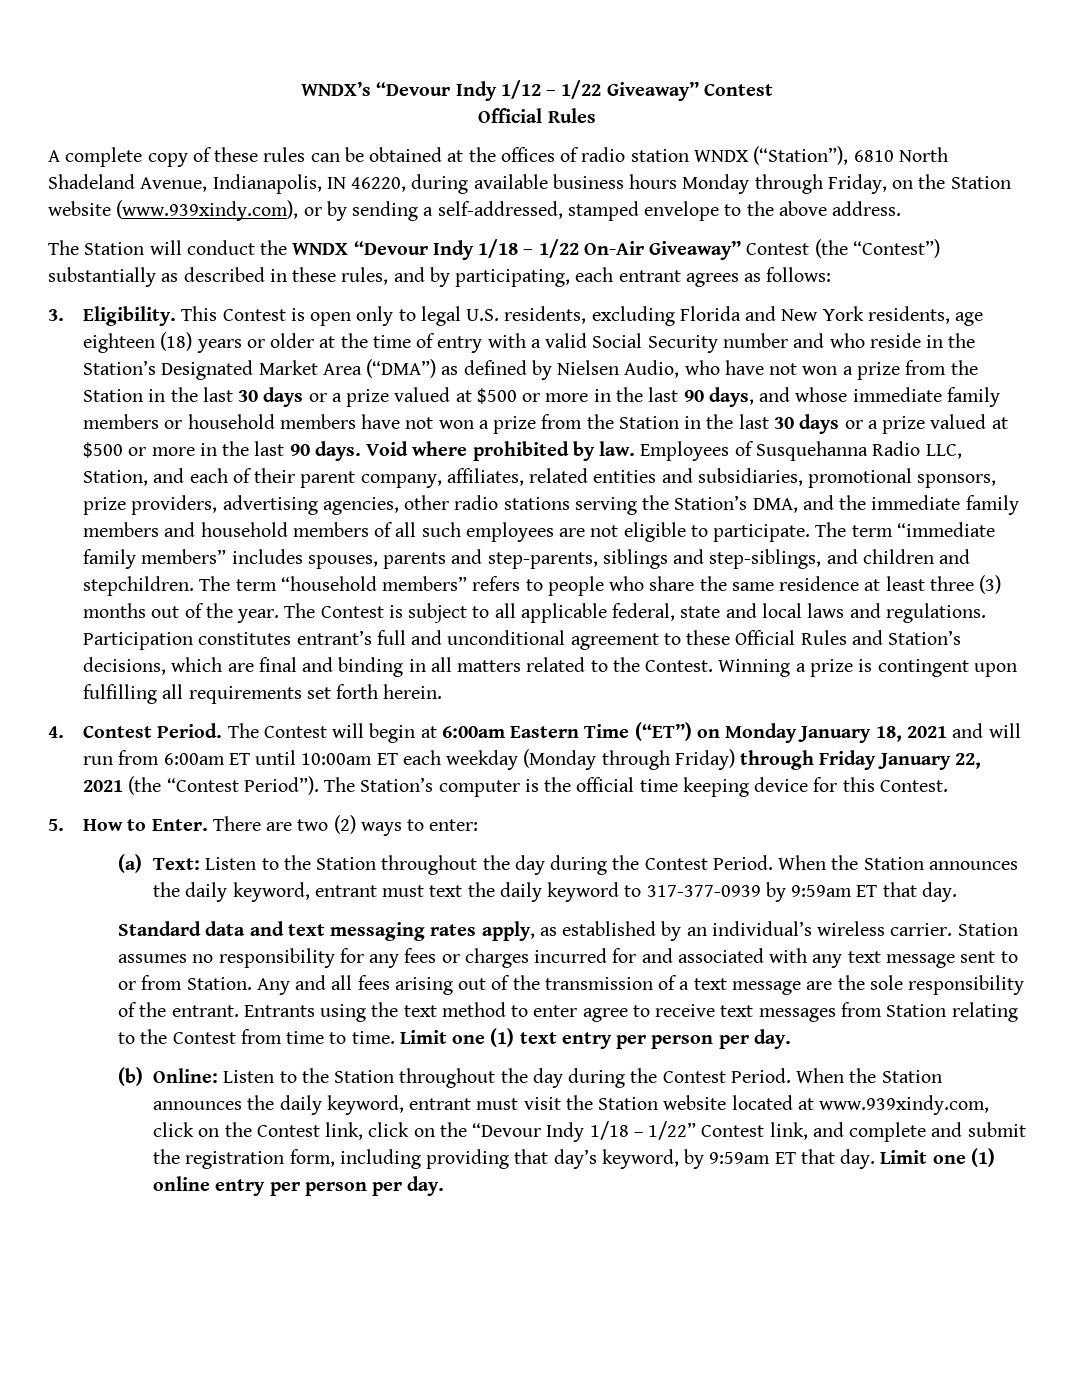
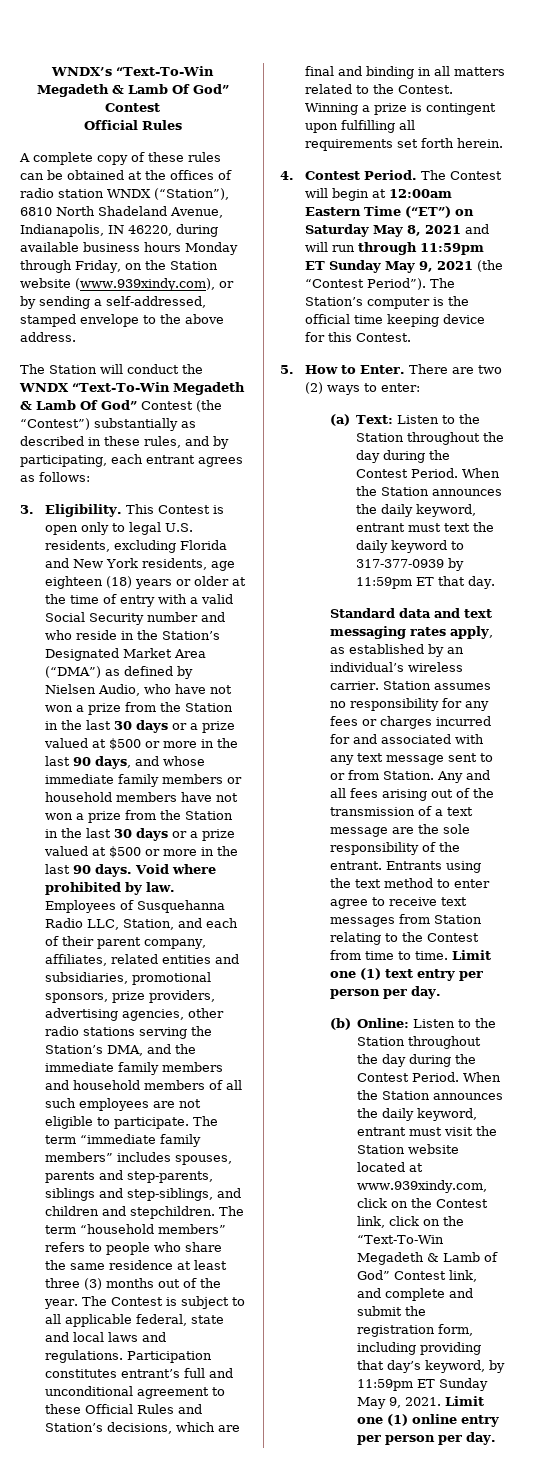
[376,80,699,101] “Devour Indy 1/12 – 1/22 Giveaway” -> [116,66,215,76] [36,84,229,97] “Text-To-Win Megadeth & Lamb Of God”
[353,239,742,260] “Devour Indy 1/18 – 1/22 On-Air Giveaway” -> [72,382,245,395] [20,400,137,410] “Text-To-Win Megadeth & Lamb Of God”
[441,726,505,738] 6:00am -> [388,189,452,198] 12:00am
[725,723,902,743] Monday January 18, -> [304,224,421,237] Saturday May 8,
[118,749,981,770] from 6:00am ET until 10:00am ET each weekday (Monday through Friday) through Friday January 22, -> [357,242,484,255] [304,260,433,273] through 11:59pm ET Sunday May 9,
[791,885,853,897] 9:59am -> [356,577,413,589] 11:59pm
[472,1121,697,1142] “Devour Indy 1/18 – 1/22” -> [357,1235,445,1244] [357,1252,499,1265] [357,1270,391,1280] “Text-To-Win Megadeth & Lamb of God”
[709,1149,876,1169] 9:59am ET that day. -> [357,1378,489,1391] [357,1397,442,1409] 11:59pm ET Sunday May 9, 2021.

